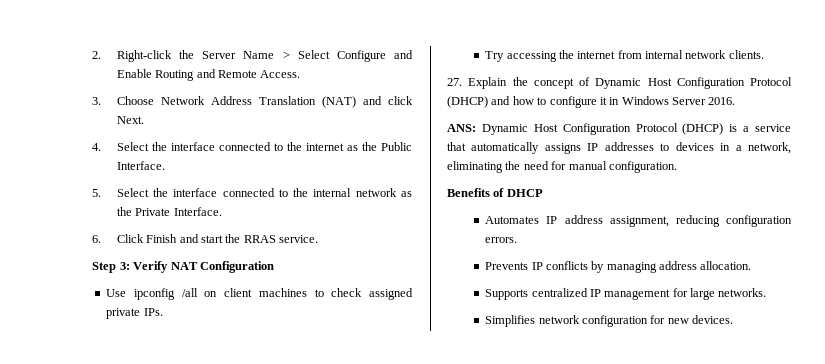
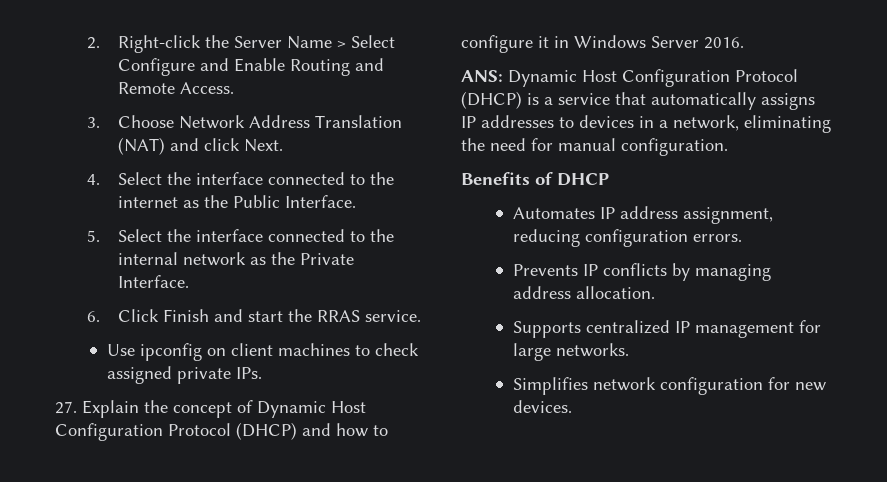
[92,261,274,273] // Step 3: Verify NAT Configuration -> (422, 316) none
[181,288,198,297] /all -> (203, 352) none
[485,50,764,62] // Try accessing the internet from internal network clients. -> (263, 373) none

